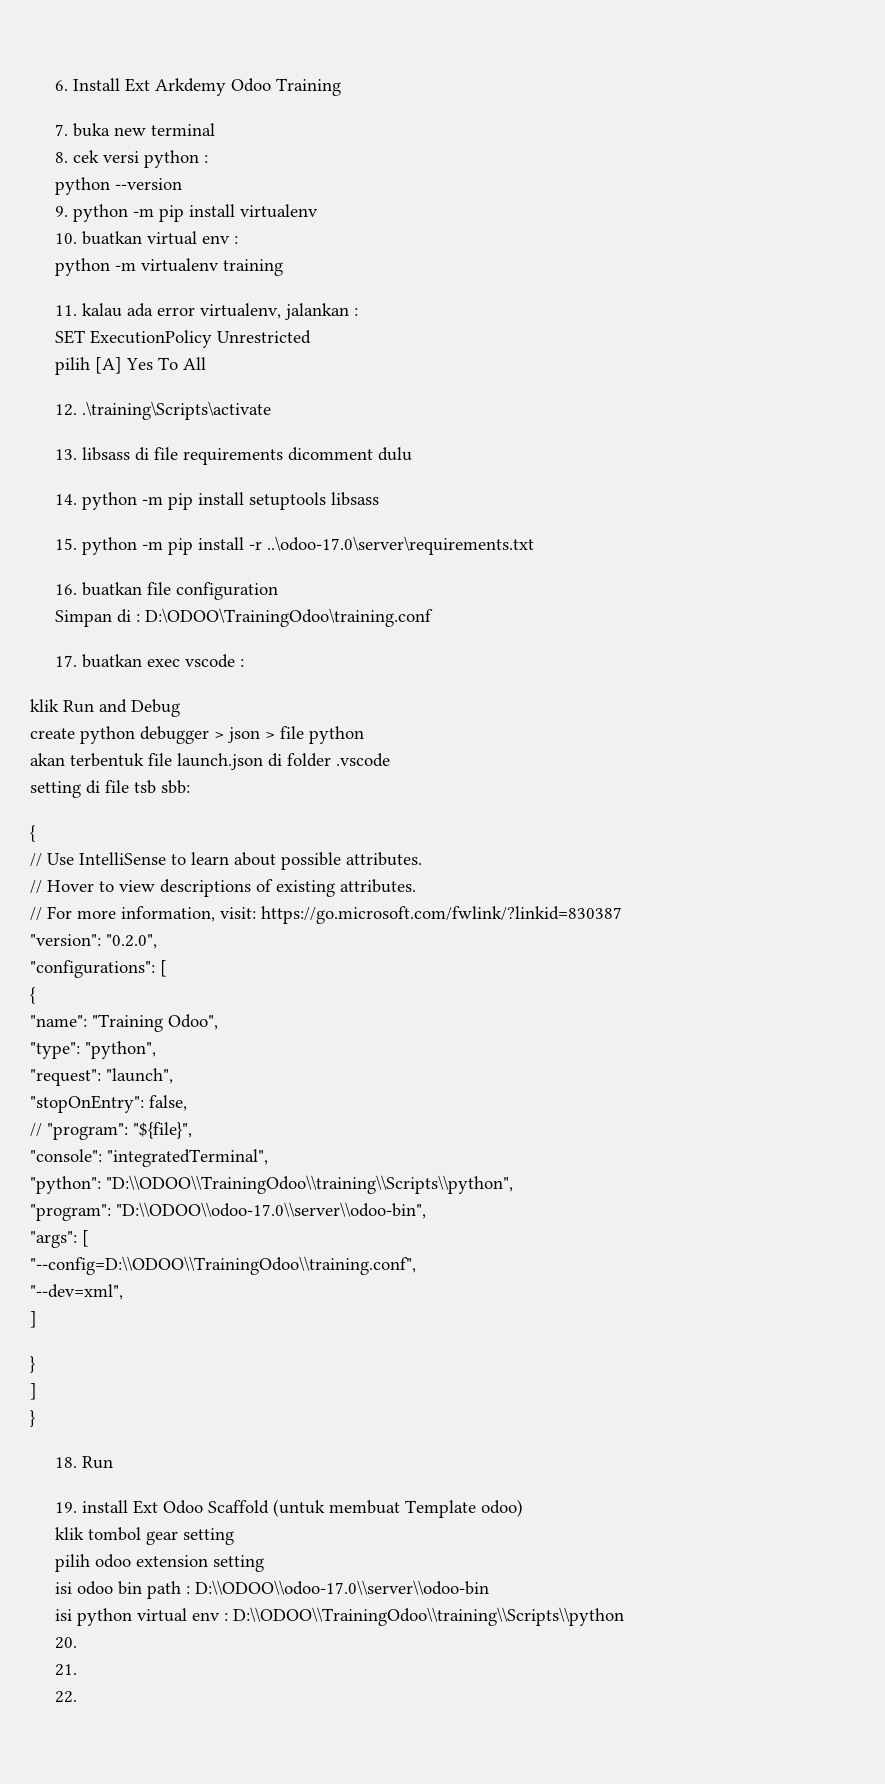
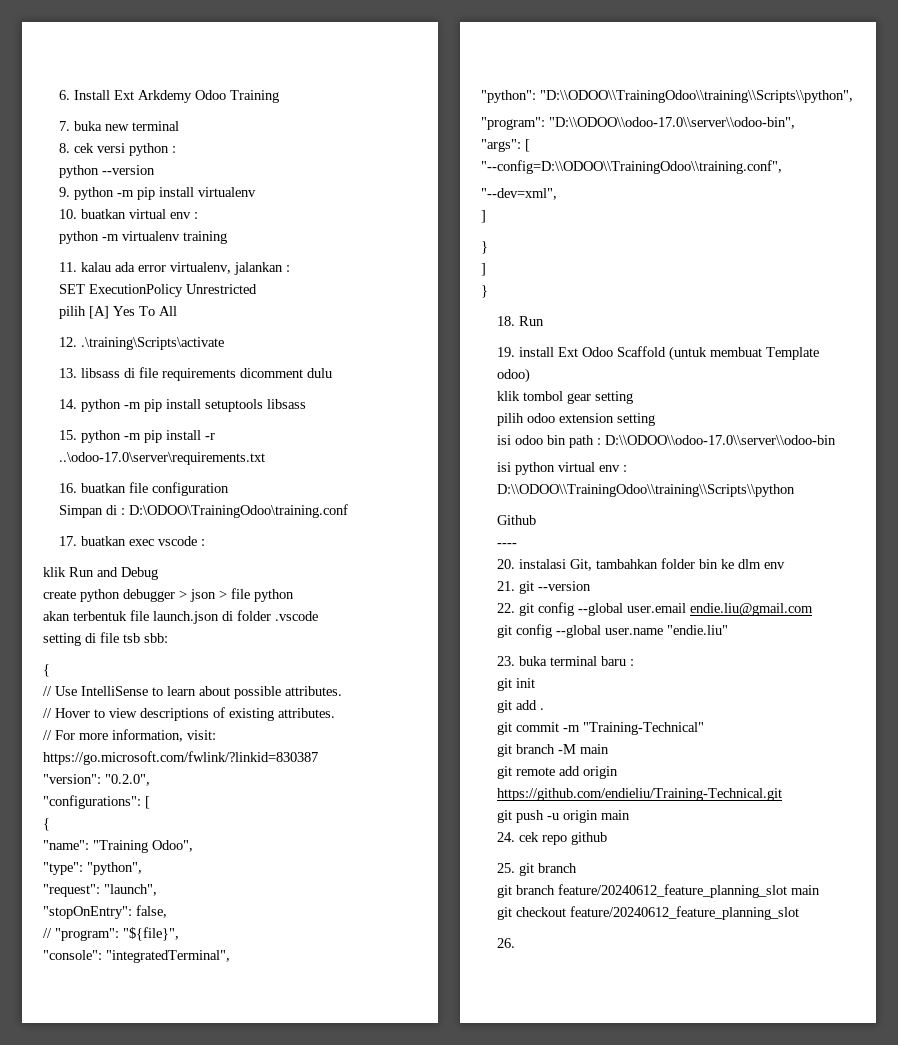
(625, 1616) none -> [497,515,537,525] [497,543,518,547] // Github // ----
(78, 1643) none -> [519,558,786,571] instalasi Git, tambahkan folder bin ke dlm env
(78, 1670) none -> [519,581,592,594] git --version
(78, 1697) none -> [519,602,814,616] [497,624,729,638] [497,656,635,666] [497,678,536,691] [497,700,545,713] [497,722,705,735] [497,744,610,757] [497,766,619,779] [497,788,783,801] [497,810,631,823] [497,832,608,845] [497,863,578,876] [497,884,821,898] [497,906,800,920] [497,938,516,948] git config --global user.email endie.liu@gmail.com // git config --global user.name "endie.liu" // 23. buka terminal baru : // git init // git add . // git commit -m "Training-Technical" // git branch -M main // git remote add origin https://github.com/endieliu/Training-Technical.git // git push -u origin main // 24. cek repo github // 25. git branch // git branch feature/20240612_feature_planning_slot main // git checkout feature/20240612_feature_planning_slot // 26.

